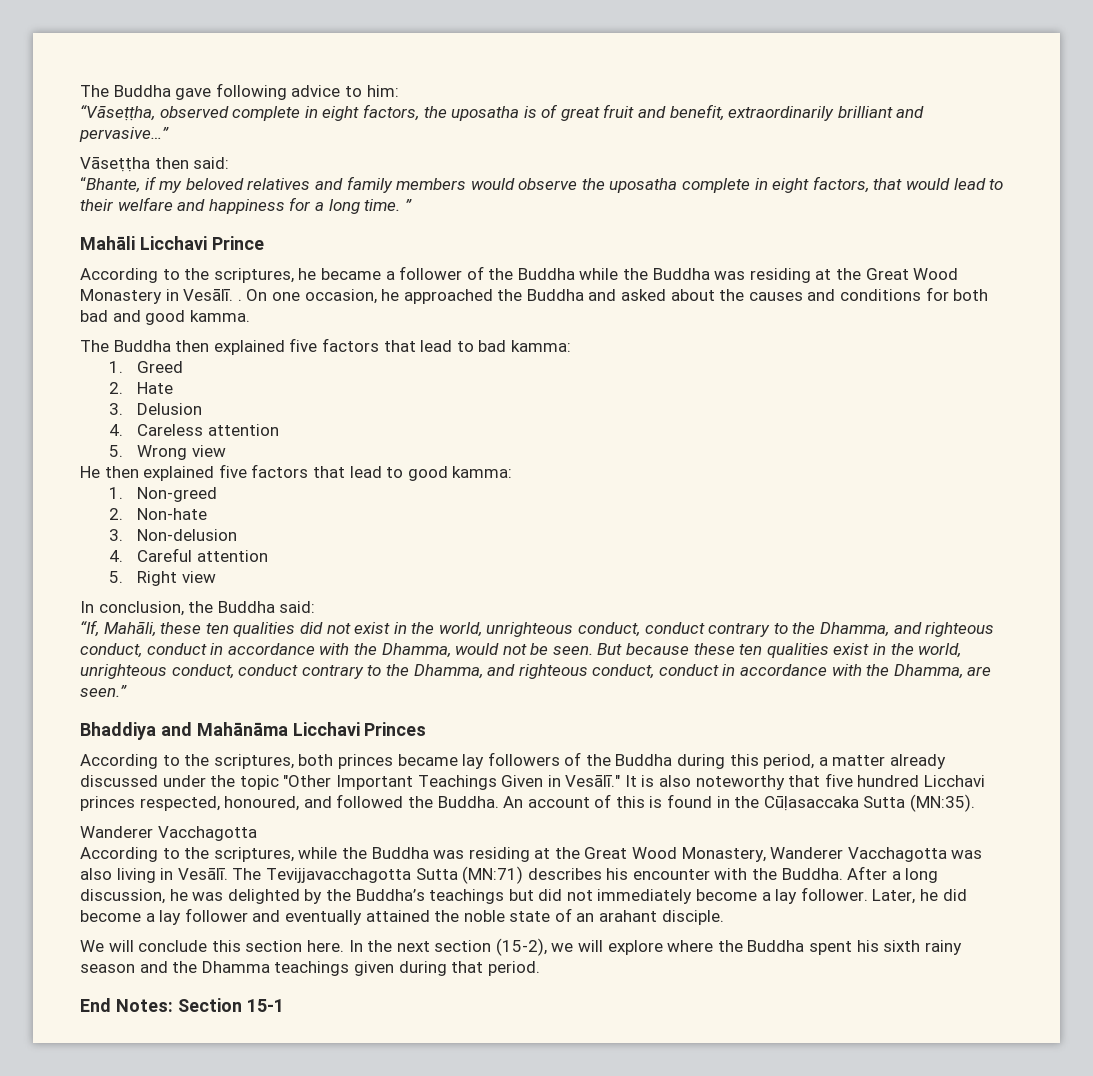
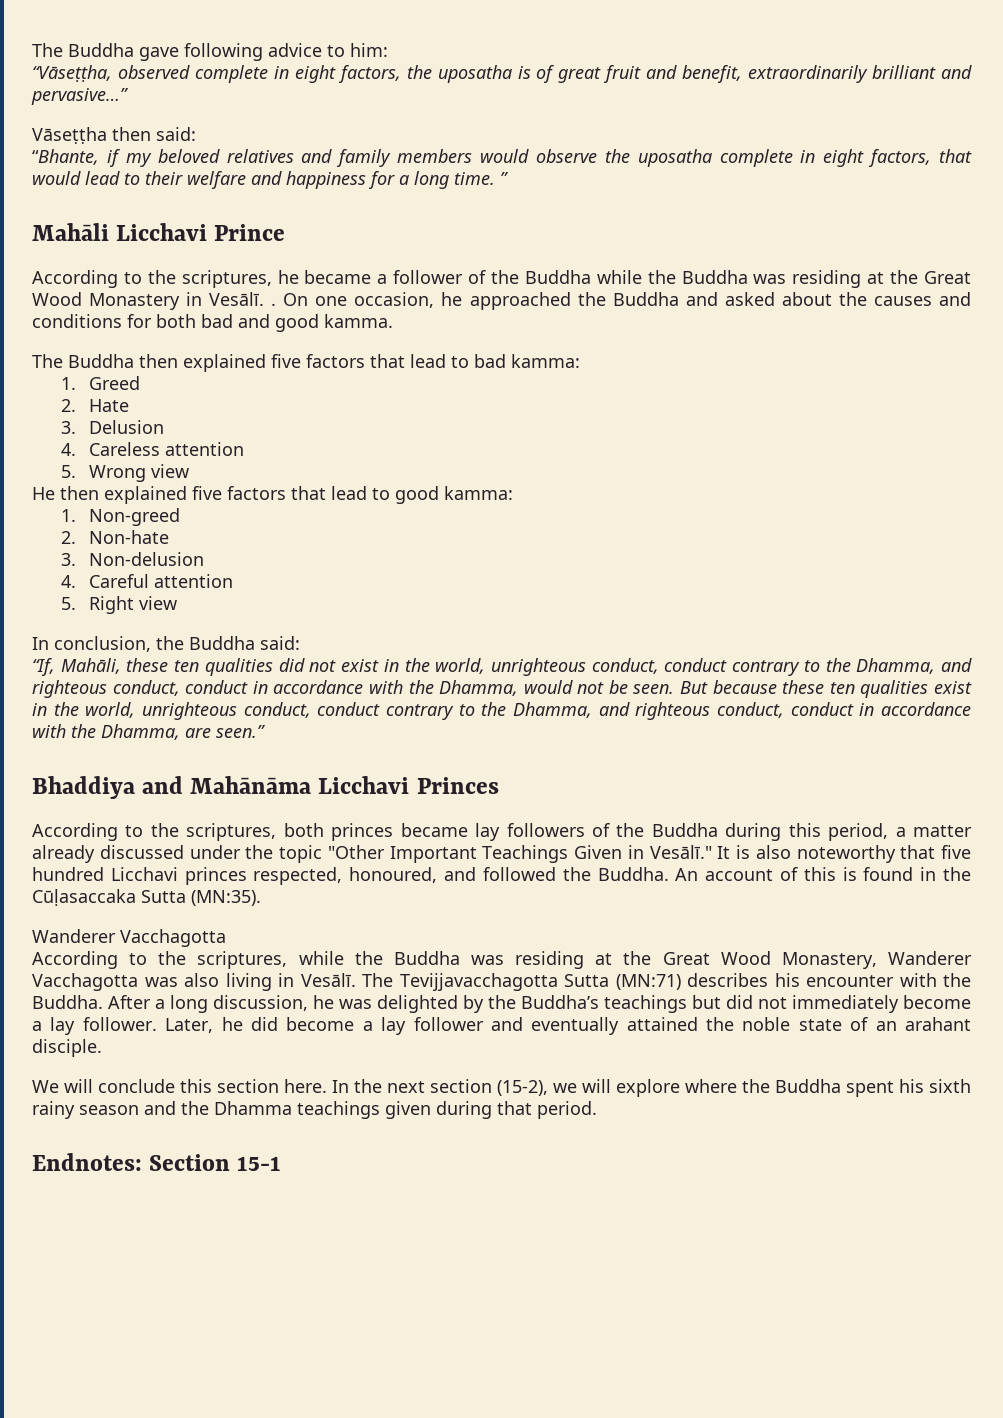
[80,998,173,1012] End Notes: -> [32,1153,142,1171] Endnotes:

